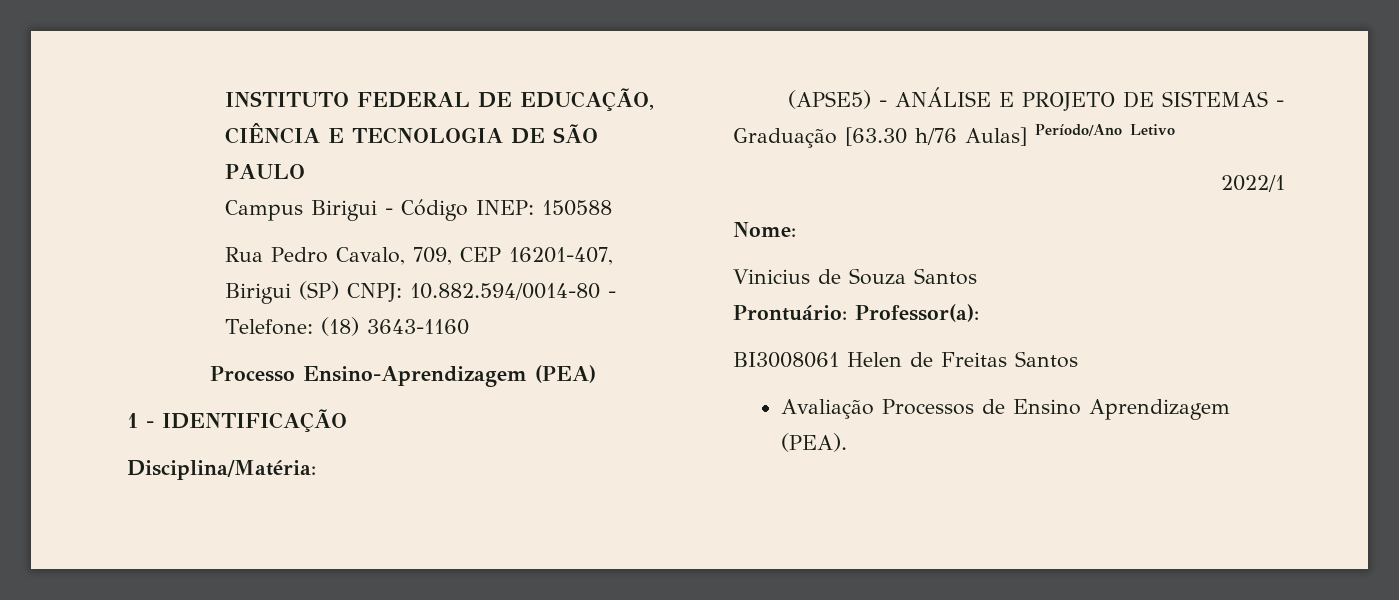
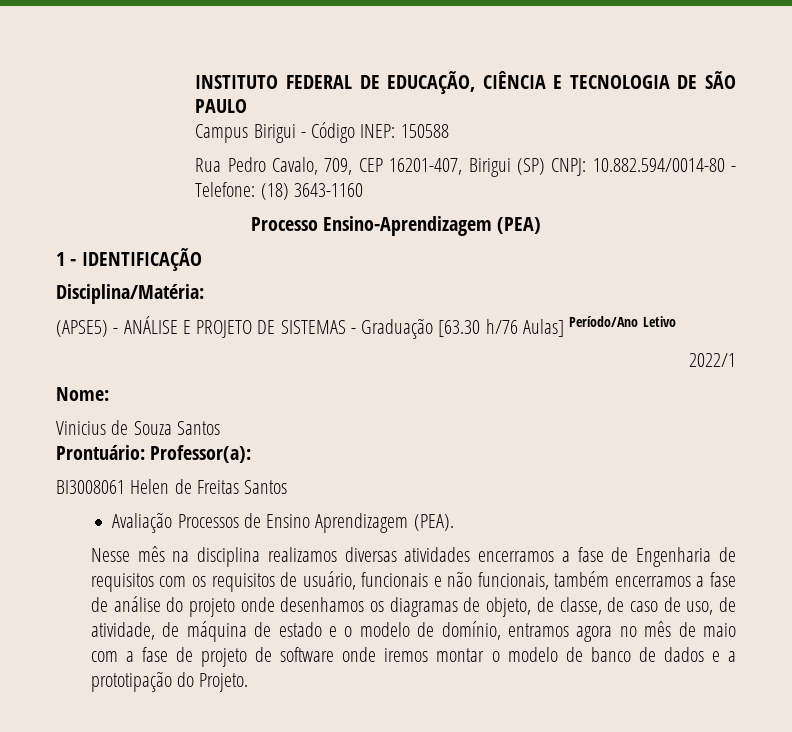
(848, 442) none -> [90,546,736,567] [90,571,736,592] [90,596,736,617] [90,621,736,642] [90,647,737,667] [90,671,249,692] // Nesse mês na disciplina realizamos diversas atividades encerramos a fase de Engenharia de requisitos com os requisitos de usuário, funcionais e não funcionais, também encerramos a fase de análise do projeto onde desenhamos os diagramas de objeto, de classe, de caso de uso, de atividade, de máquina de estado e o modelo de domínio, entramos agora no mês de maio com a fase de projeto de software onde iremos montar o modelo de banco de dados e a prototipação do Projeto.

